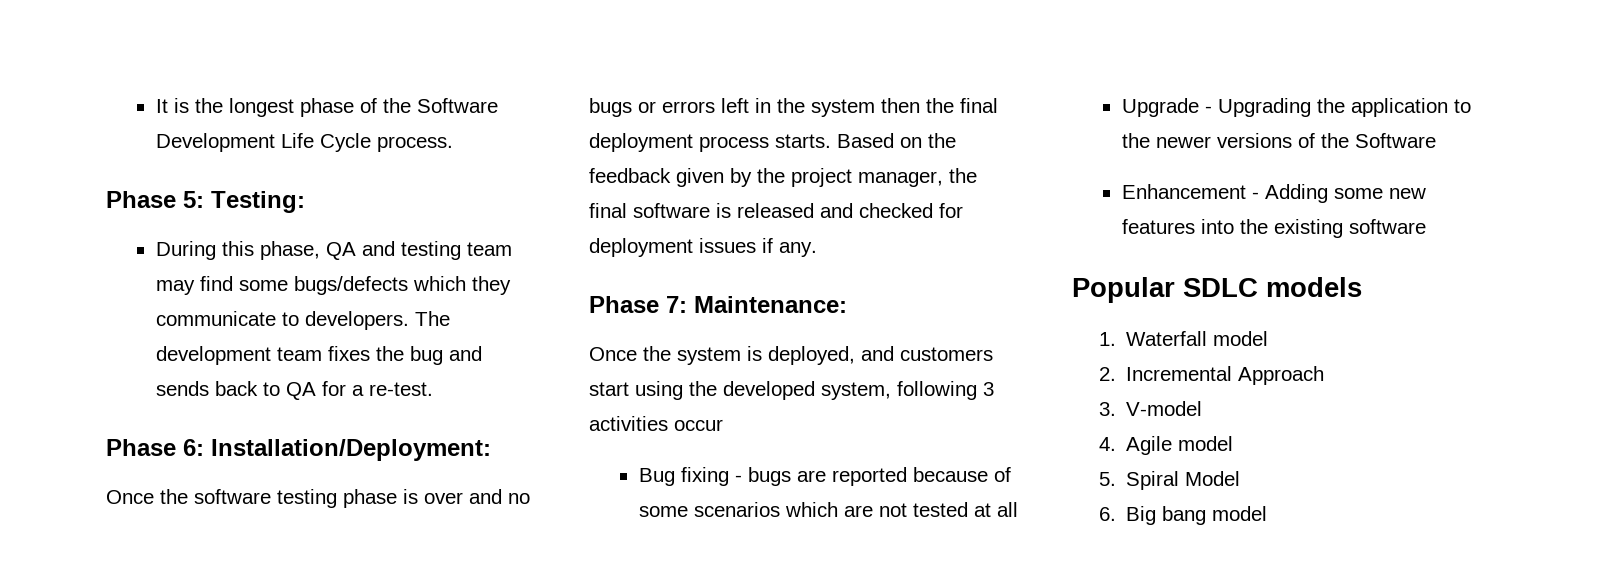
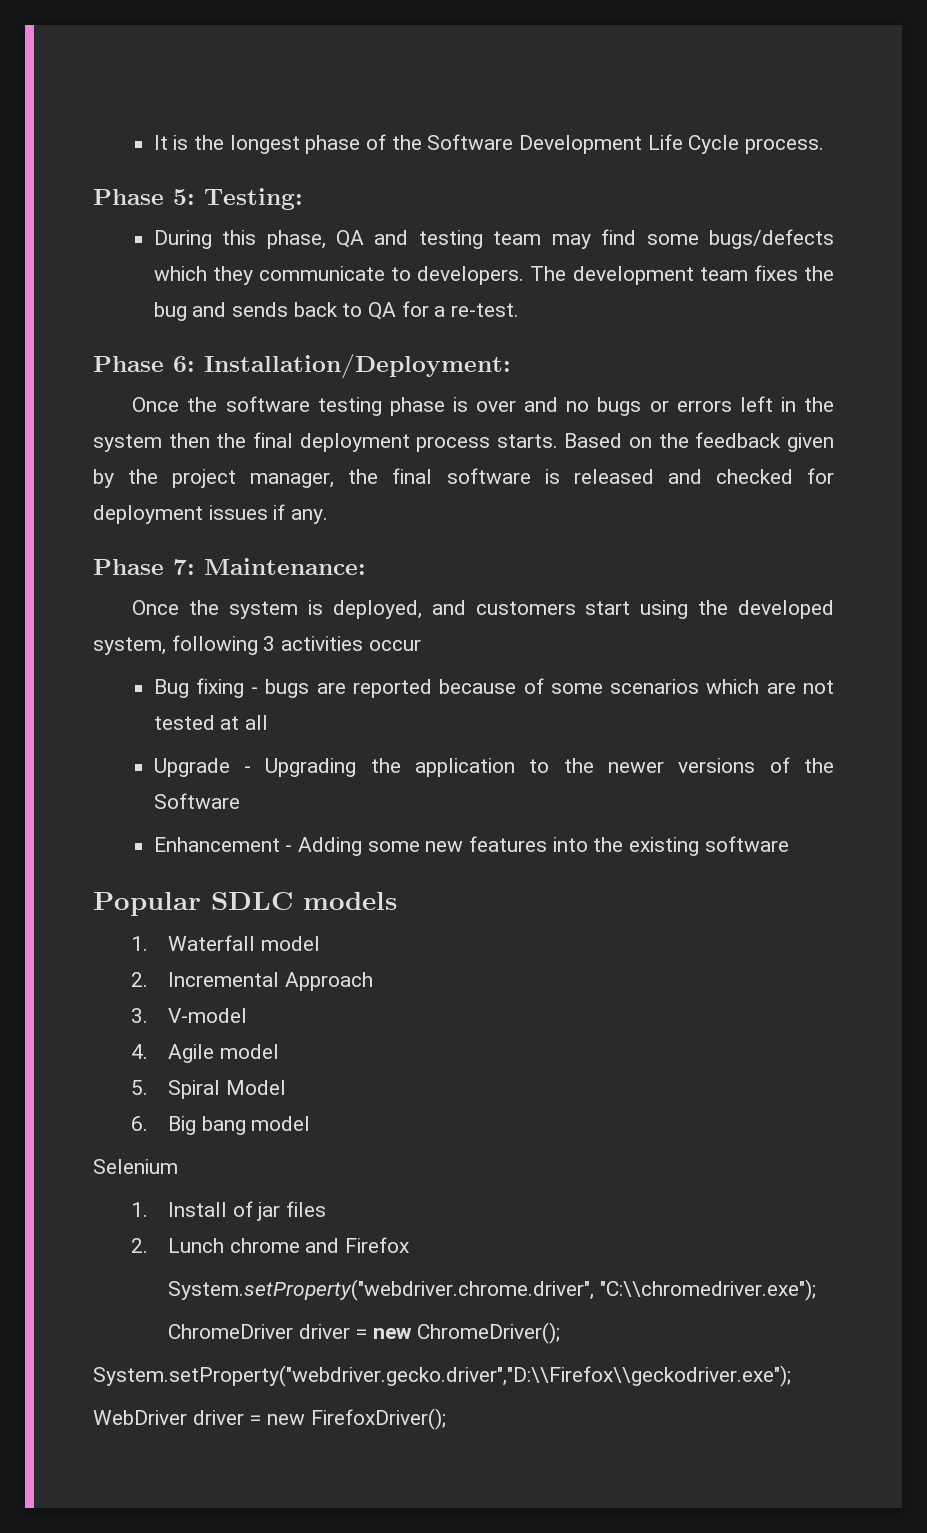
(1268, 513) none -> [93,1159,178,1174] [130,1201,327,1221] [130,1237,410,1253] [168,1279,816,1301] [168,1322,560,1344] [93,1365,791,1387] [93,1408,446,1430] // Selenium // 1. Install of jar files // 2. Lunch chrome and Firefox // System.setProperty("webdriver.chrome.driver", "C:\\chromedriver.exe"); // ChromeDriver driver = new ChromeDriver(); // System.setProperty("webdriver.gecko.driver","D:\\Firefox\\geckodriver.exe"); // WebDriver driver = new FirefoxDriver();

